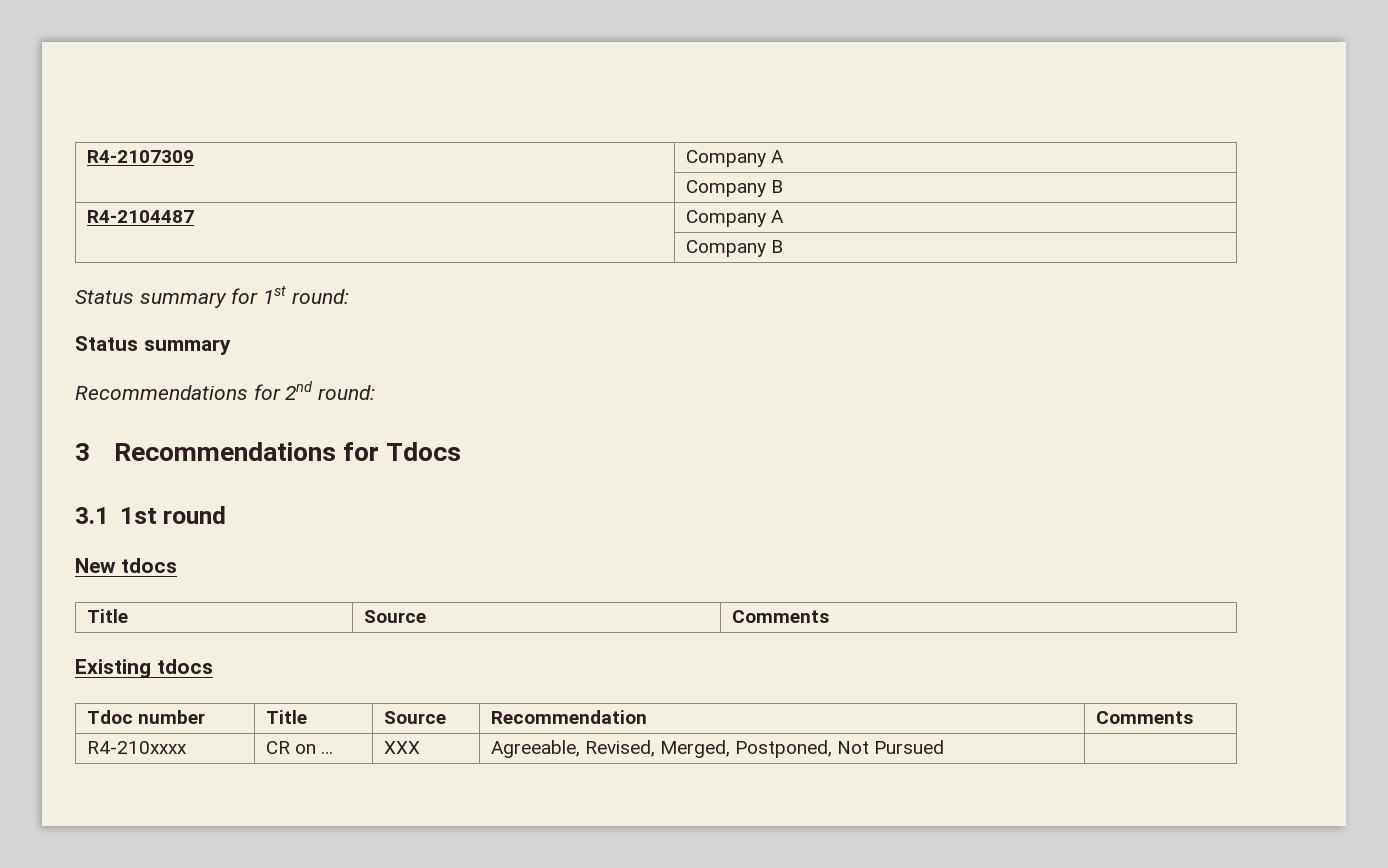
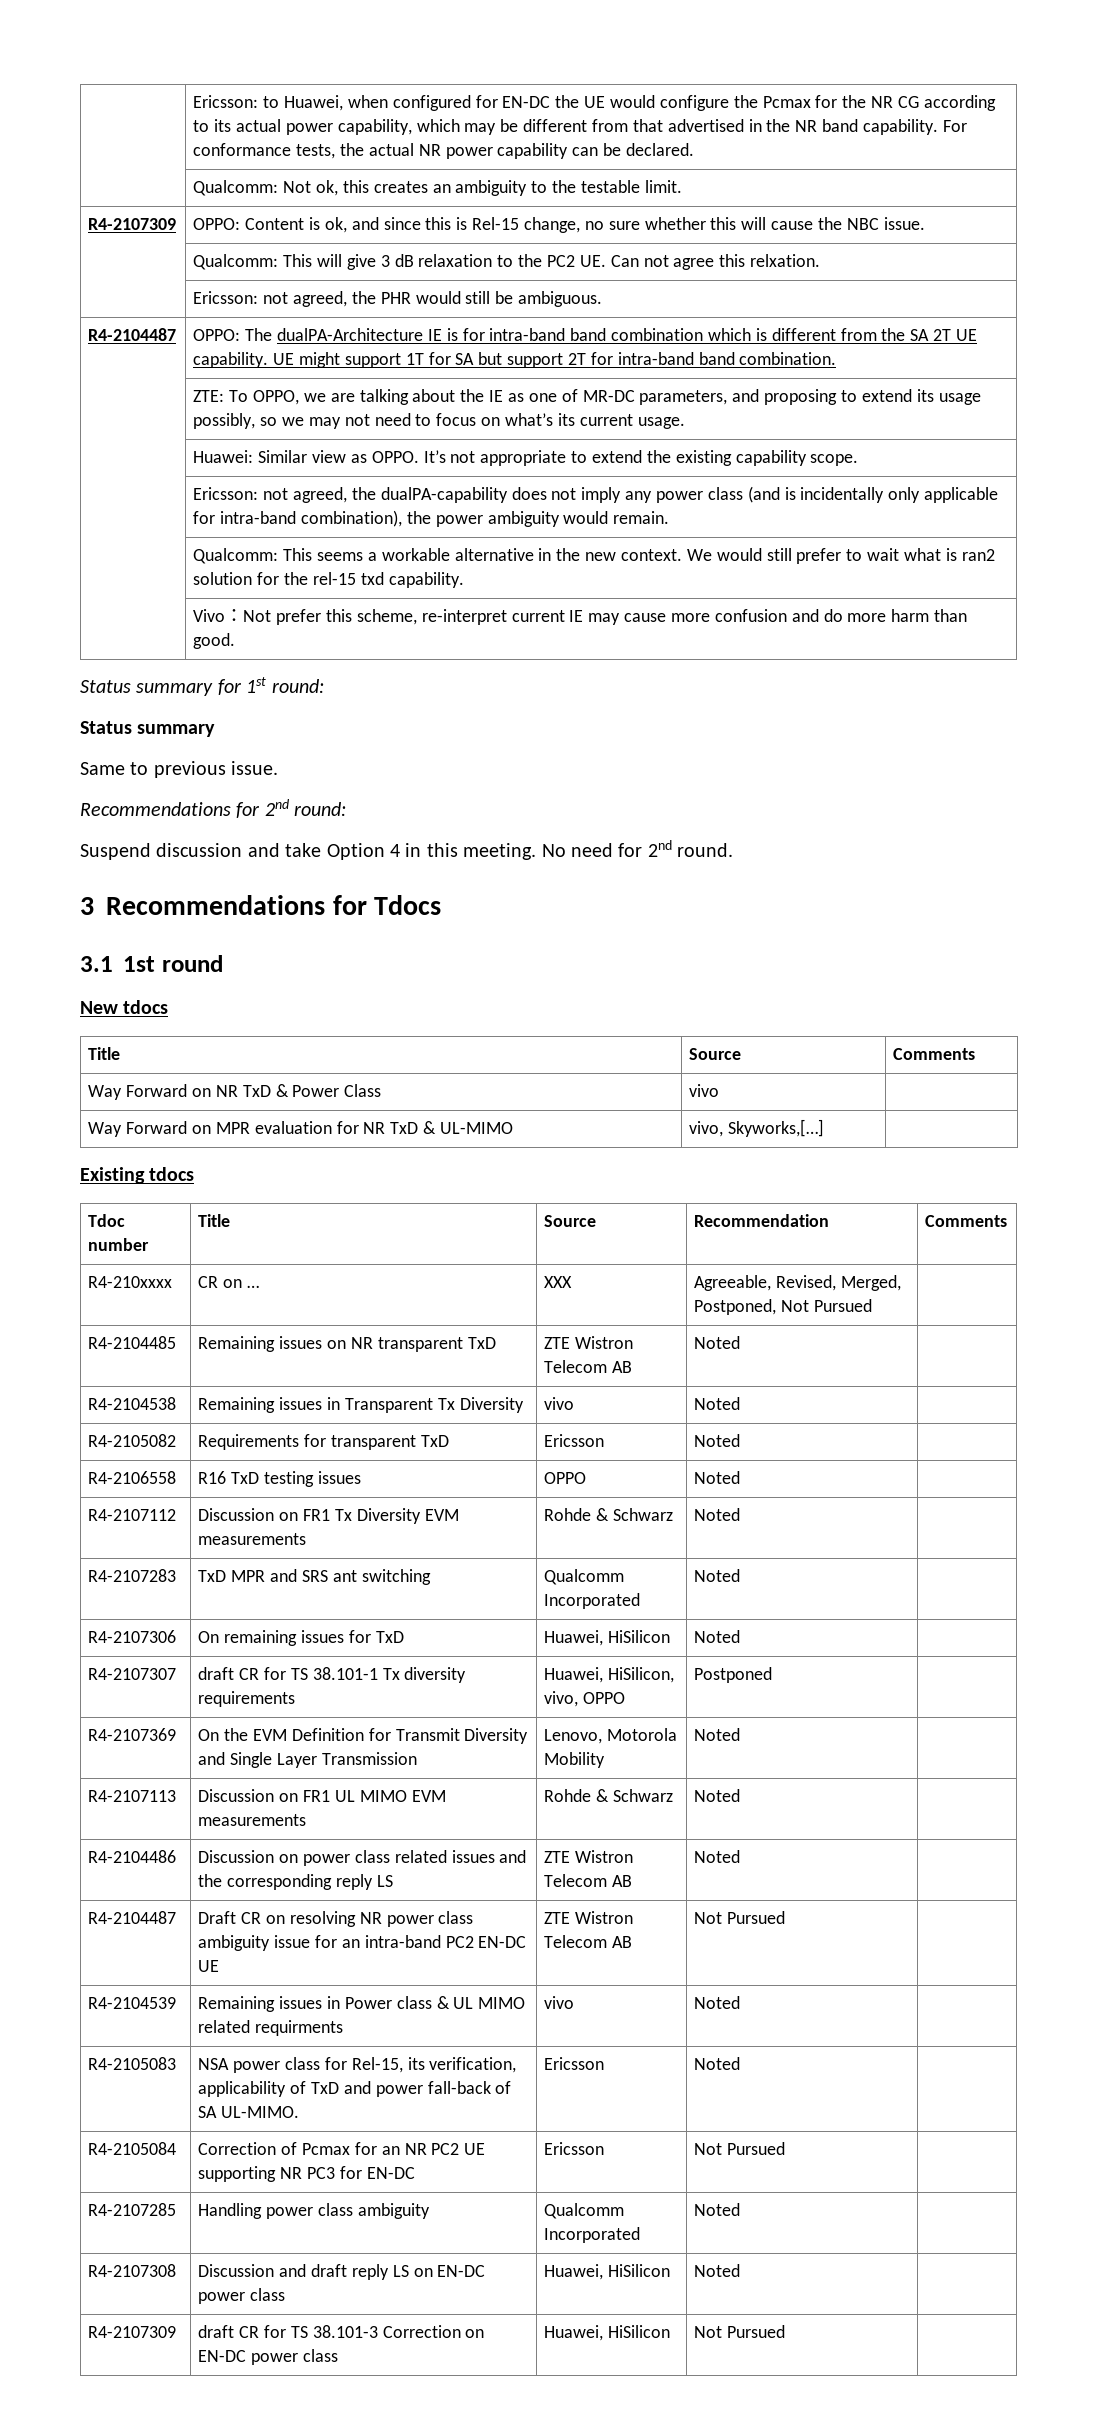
[86,150,194,163] [685,150,784,167] [685,180,783,197] [86,210,194,223] [685,210,784,227] [685,240,783,257] R4-2107309 | Company A // | Company B // R4-2104487 | Company A // | Company B -> [193,95,996,111] [193,119,967,135] [193,143,695,159] [193,180,682,196] [88,218,177,230] [193,217,925,233] [193,254,821,270] [193,291,603,307] [88,328,177,341] [193,328,978,341] [193,352,837,368] [193,389,981,405] [193,413,685,429] [193,450,859,466] [193,486,999,503] [193,510,670,527] [193,548,995,564] [193,572,464,588] [193,609,968,625] [193,633,236,649] | Ericsson: to Huawei, when configured for EN-DC the UE would configure the Pcmax for the NR CG according to its actual power capability, which may be different from that advertised in the NR band capability. For conformance tests, the actual NR power capability can be declared. // | Qualcomm: Not ok, this creates an ambiguity to the testable limit. // R4-2107309 | OPPO: Content is ok, and since this is Rel-15 change, no sure whether this will cause the NBC issue. // | Qualcomm: This will give 3 dB relaxation to the PC2 UE. Can not agree this relxation. // | Ericsson: not agreed, the PHR would still be ambiguous. // R4-2104487 | OPPO: The dualPA-Architecture IE is for intra-band band combination which is different from the SA 2T UE capability. UE might support 1T for SA but support 2T for intra-band band combination. // | ZTE: To OPPO, we are talking about the IE as one of MR-DC parameters, and proposing to extend its usage possibly, so we may not need to focus on what’s its current usage. // | Huawei: Similar view as OPPO. It’s not appropriate to extend the existing capability scope. // | Ericsson: not agreed, the dualPA-capability does not imply any power class (and is incidentally only applicable for intra-band combination), the power ambiguity would remain. // | Qualcomm: This seems a workable alternative in the new context. We would still prefer to wait what is ran2 solution for the rel-15 txd capability. // | Vivo：Not prefer this scheme, re-interpret current IE may cause more confusion and do more harm than good.
(231, 347) none -> [80,761,279,778] // Same to previous issue.
(376, 392) none -> [80,840,734,860] // Suspend discussion and take Option 4 in this meeting. No need for 2nd round.
(829, 616) none -> [88,1084,382,1100] [689,1084,720,1097] [88,1121,514,1137] [689,1119,825,1137] // Way Forward on NR TxD & Power Class | vivo | // Way Forward on MPR evaluation for NR TxD & UL-MIMO | vivo, Skyworks,[…] |
(945, 747) none -> [88,1336,177,1349] [198,1336,496,1352] [544,1336,634,1349] [544,1360,633,1373] [694,1336,741,1349] [88,1397,177,1410] [198,1397,524,1413] [544,1397,575,1410] [694,1397,741,1410] [88,1434,177,1447] [198,1434,449,1450] [544,1434,605,1447] [694,1434,741,1447] [88,1471,177,1484] [198,1471,361,1487] [544,1472,587,1484] [694,1471,741,1484] [88,1509,177,1521] [198,1508,459,1524] [198,1533,307,1545] [544,1508,674,1521] [694,1508,741,1521] [88,1569,177,1582] [198,1569,431,1585] [544,1569,625,1585] [544,1593,641,1609] [694,1569,741,1582] [88,1630,177,1643] [198,1630,404,1646] [544,1630,671,1646] [694,1630,741,1643] [88,1668,177,1680] [198,1667,467,1683] [198,1691,296,1707] [544,1667,675,1683] [544,1691,626,1707] [694,1667,773,1683] [88,1728,177,1741] [198,1728,529,1744] [198,1752,417,1768] [544,1728,678,1744] [544,1752,606,1768] [694,1728,741,1741] [88,1790,177,1802] [198,1789,446,1802] [198,1814,307,1826] [544,1789,674,1802] [694,1789,741,1802] [88,1850,177,1863] [198,1850,527,1866] [198,1874,393,1890] [544,1850,634,1863] [544,1874,633,1887] [694,1850,741,1863] [88,1911,177,1924] [198,1911,474,1927] [198,1935,527,1951] [198,1960,220,1972] [544,1911,634,1924] [544,1935,633,1948] [694,1911,786,1924] [88,1997,177,2009] [198,1996,526,2012] [198,2020,344,2036] [544,1996,575,2009] [694,1996,741,2009] [88,2057,177,2070] [198,2057,517,2073] [198,2081,512,2097] [198,2106,300,2118] [544,2057,605,2070] [694,2057,741,2070] [88,2142,177,2155] [198,2142,486,2155] [198,2166,415,2182] [544,2142,605,2155] [694,2142,786,2155] [88,2203,177,2216] [198,2203,430,2219] [544,2203,625,2219] [544,2227,641,2243] [694,2203,741,2216] [88,2264,177,2277] [198,2264,486,2280] [198,2288,286,2304] [544,2264,671,2280] [694,2264,741,2277] [88,2326,177,2338] [198,2325,485,2338] [198,2349,339,2365] [544,2325,671,2341] [694,2325,786,2338] // R4-2104485 | Remaining issues on NR transparent TxD | ZTE Wistron Telecom AB | Noted | // R4-2104538 | Remaining issues in Transparent Tx Diversity | vivo | Noted | // R4-2105082 | Requirements for transparent TxD | Ericsson | Noted | // R4-2106558 | R16 TxD testing issues | OPPO | Noted | // R4-2107112 | Discussion on FR1 Tx Diversity EVM measurements | Rohde & Schwarz | Noted | // R4-2107283 | TxD MPR and SRS ant switching | Qualcomm Incorporated | Noted | // R4-2107306 | On remaining issues for TxD | Huawei, HiSilicon | Noted | // R4-2107307 | draft CR for TS 38.101-1 Tx diversity requirements | Huawei, HiSilicon, vivo, OPPO | Postponed | // R4-2107369 | On the EVM Definition for Transmit Diversity and Single Layer Transmission | Lenovo, Motorola Mobility | Noted | // R4-2107113 | Discussion on FR1 UL MIMO EVM measurements | Rohde & Schwarz | Noted | // R4-2104486 | Discussion on power class related issues and the corresponding reply LS | ZTE Wistron Telecom AB | Noted | // R4-2104487 | Draft CR on resolving NR power class ambiguity issue for an intra-band PC2 EN-DC UE | ZTE Wistron Telecom AB | Not Pursued | // R4-2104539 | Remaining issues in Power class & UL MIMO related requirments | vivo | Noted | // R4-2105083 | NSA power class for Rel-15, its verification, applicability of TxD and power fall-back of SA UL-MIMO. | Ericsson | Noted | // R4-2105084 | Correction of Pcmax for an NR PC2 UE supporting NR PC3 for EN-DC | Ericsson | Not Pursued | // R4-2107285 | Handling power class ambiguity | Qualcomm Incorporated | Noted | // R4-2107308 | Discussion and draft reply LS on EN-DC power class | Huawei, HiSilicon | Noted | // R4-2107309 | draft CR for TS 38.101-3 Correction on EN-DC power class | Huawei, HiSilicon | Not Pursued |

